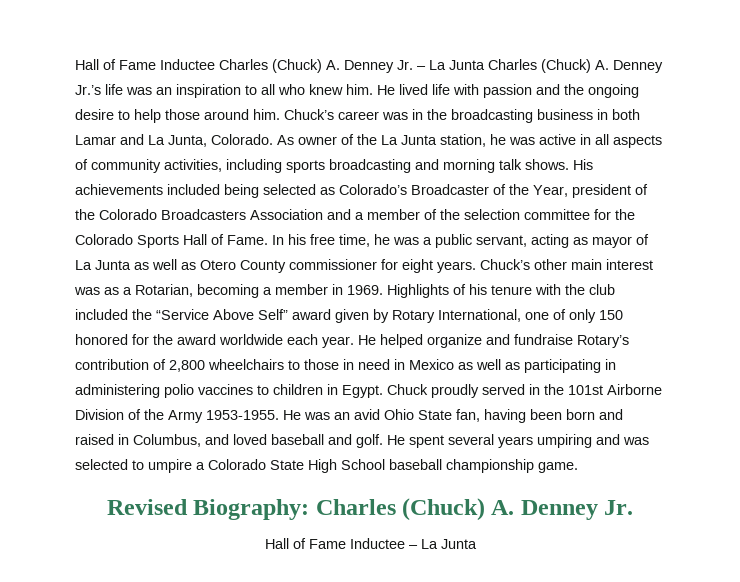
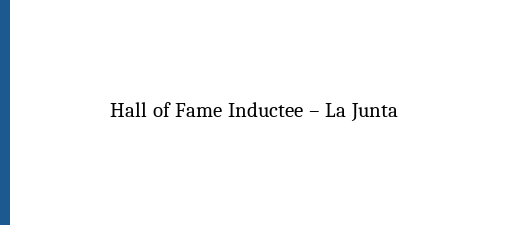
[75,59,663,73] [75,84,639,98] [75,109,640,123] [75,134,662,148] [75,159,593,173] [75,184,648,198] [75,209,635,220] [75,234,649,248] [75,259,653,273] [74,284,615,298] [75,309,623,323] [75,334,629,348] [75,359,616,373] [75,384,662,398] [75,409,623,423] [75,434,649,448] [75,459,578,473] [106,498,634,521] [264,538,405,549] Hall of Fame Inductee Charles (Chuck) A. Denney Jr. – La Junta Charles (Chuck) A. Denney Jr.’s life was an inspiration to all who knew him. He lived life with passion and the ongoing desire to help those around him. Chuck’s career was in the broadcasting business in both Lamar and La Junta, Colorado. As owner of the La Junta station, he was active in all aspects of community activities, including sports broadcasting and morning talk shows. His achievements included being selected as Colorado’s Broadcaster of the Year, president of the Colorado Broadcasters Association and a member of the selection committee for the Colorado Sports Hall of Fame. In his free time, he was a public servant, acting as mayor of La Junta as well as Otero County commissioner for eight years. Chuck’s other main interest was as a Rotarian, becoming a member in 1969. Highlights of his tenure with the club included the “Service Above Self” award given by Rotary International, one of only 150 honored for the award worldwide each year. He helped organize and fundraise Rotary’s contribution of 2,800 wheelchairs to those in need in Mexico as well as participating in administering polio vaccines to children in Egypt. Chuck proudly served in the 101st Airborne Division of the Army 1953-1955. He was an avid Ohio State fan, having been born and raised in Columbus, and loved baseball and golf. He spent several years umpiring and was selected to umpire a Colorado State High School baseball championship game. // Revised Biography: Charles (Chuck) A. Denney Jr. // Hall of Fame Inductee -> [110,102,303,117] Hall of Fame Inductee

